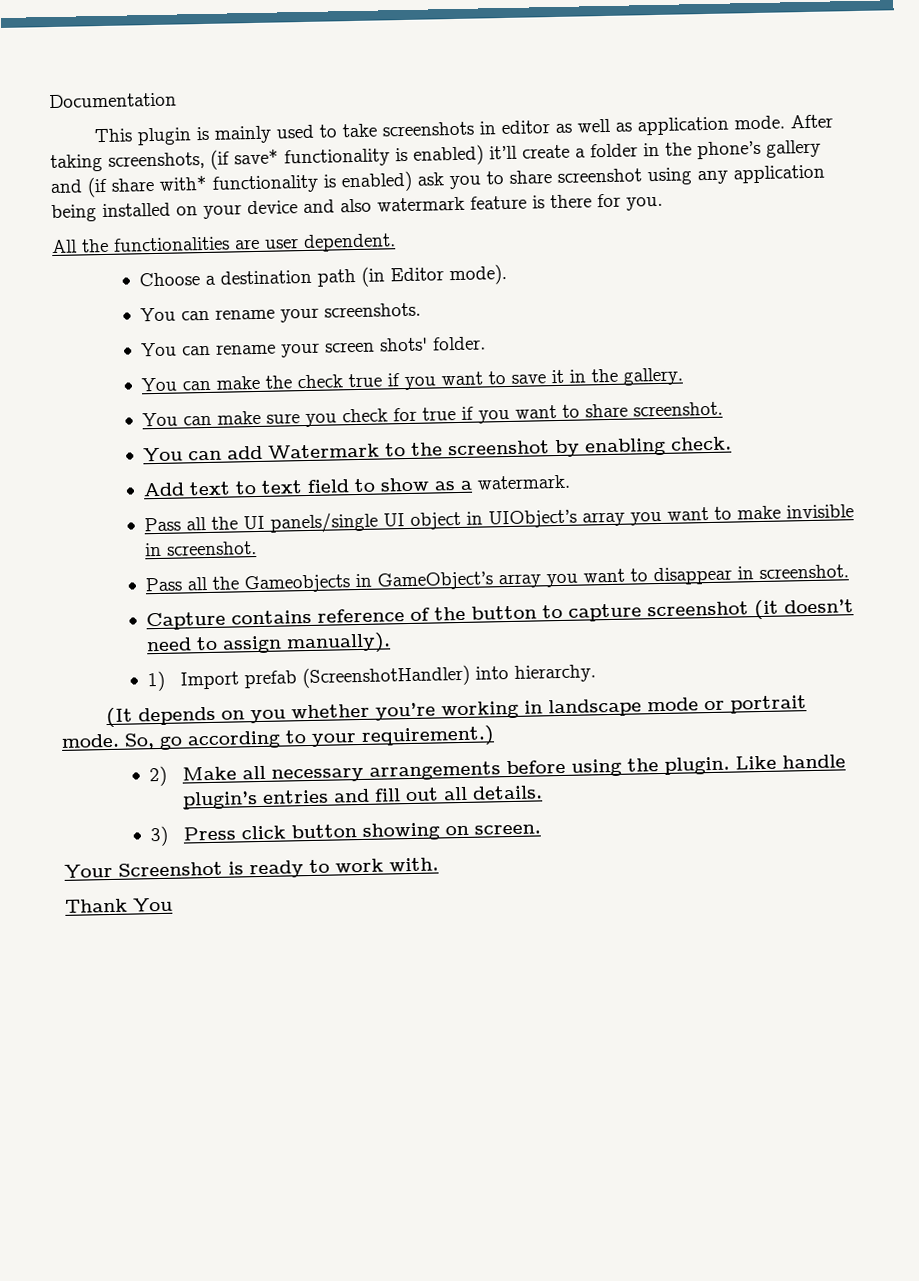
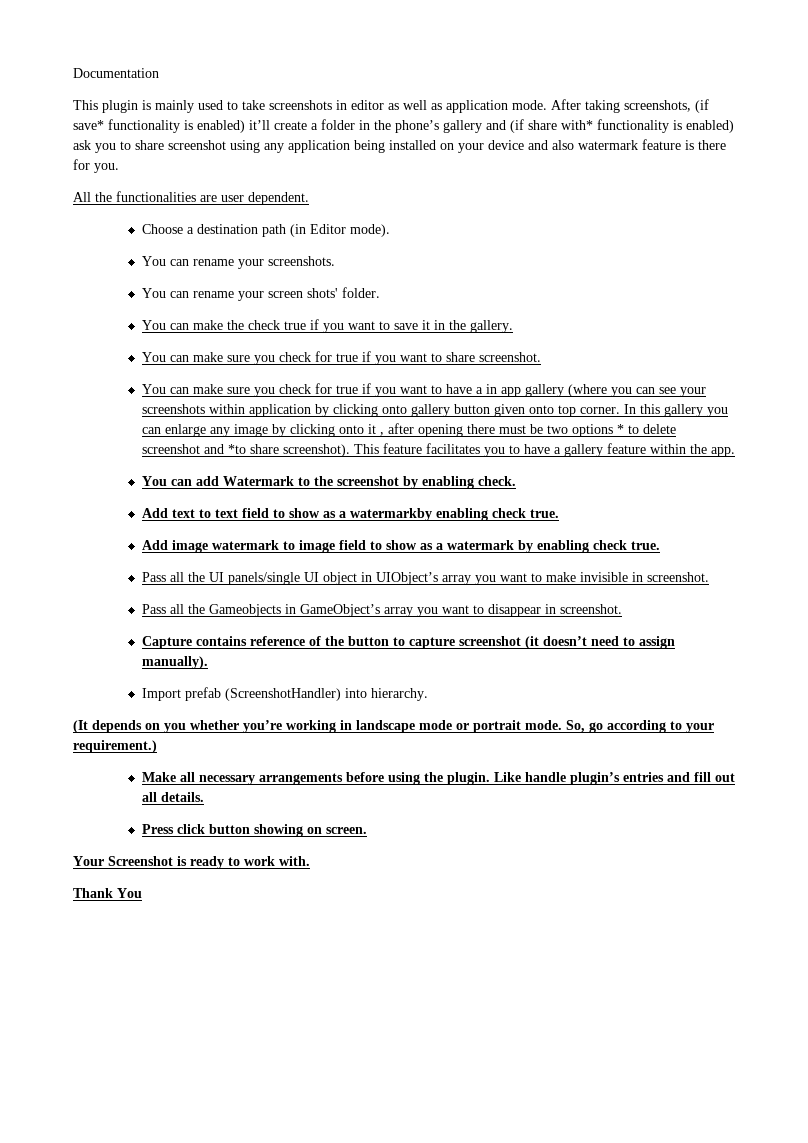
(724, 409) none -> [141,383,706,397] [141,404,728,417] [141,423,676,437] [141,443,735,457] // You can make sure you check for true if you want to have a in app gallery (where you can see your screenshots within application by clicking onto gallery button given onto top corner. In this gallery you can enlarge any image by clicking onto it , after opening there must be two options * to delete screenshot and *to share screenshot). This feature facilitates you to have a gallery feature within the app.
[477,474,571,490] watermark. -> [349,508,559,521] [141,540,660,553] watermarkby enabling check true. // Add image watermark to image field to show as a watermark by enabling check true.
[147,670,166,692] 1) -> (208, 662) none
[149,765,168,787] 2) -> (157, 746) none
[150,825,170,847] 3) -> (204, 797) none

